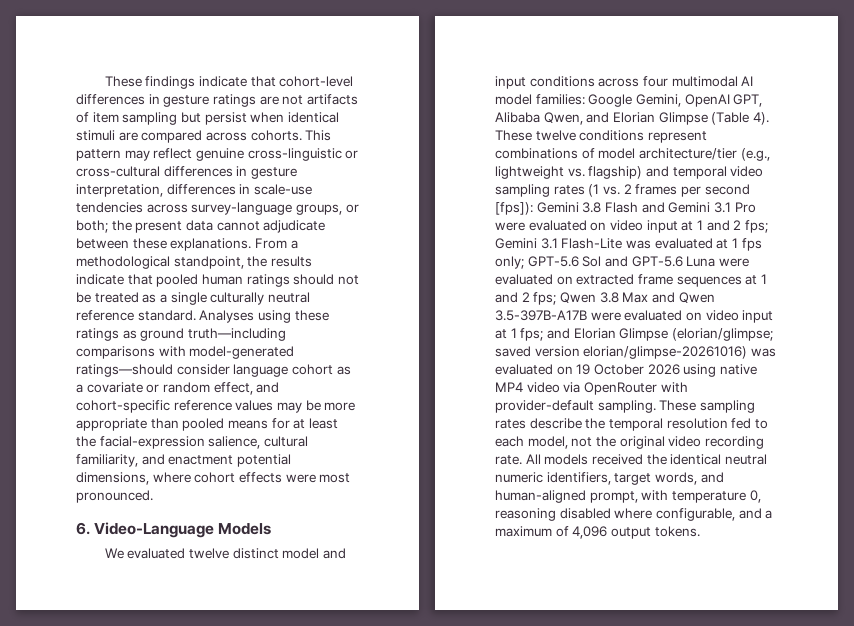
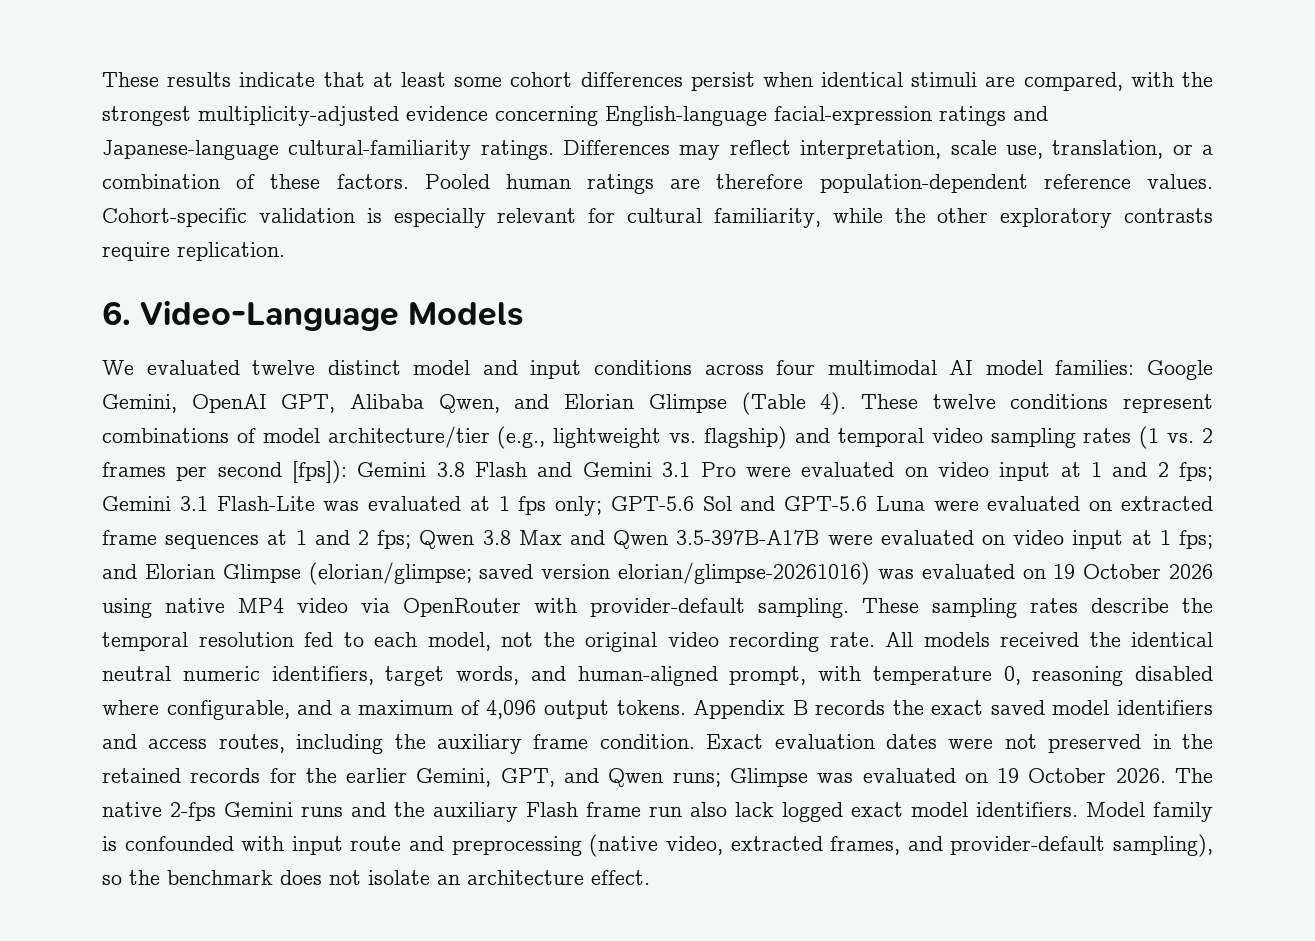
[104,76,354,89] [76,94,358,107] [76,112,201,125] These findings indicate that cohort-level differences in gesture ratings are not artifacts of item sampling but -> [102,72,683,87] These results indicate that at least some cohort differences
[141,130,332,143] [76,148,359,161] [76,166,297,179] [76,184,312,197] [76,202,359,215] [76,220,326,233] [76,238,298,251] [76,256,312,269] [76,274,359,287] [76,292,310,305] [76,310,329,323] [76,328,286,341] [76,346,295,359] [76,364,351,377] [76,382,280,395] [76,400,356,413] [76,418,338,431] [76,436,308,449] [76,454,291,467] [76,472,351,485] [76,490,153,503] compared across cohorts. This pattern may reflect genuine cross-linguistic or cross-cultural differences in gesture interpretation, differences in scale-use tendencies across survey-language groups, or both; the present data cannot adjudicate between these explanations. From a methodological standpoint, the results indicate that pooled human ratings should not be treated as a single culturally neutral reference standard. Analyses using these ratings as ground truth—including comparisons with model-generated ratings—should consider language cohort as a covariate or random effect, and cohort-specific reference values may be more appropriate than pooled means for at least the facial-expression salience, cultural familiarity, and enactment potential dimensions, where cohort effects were most pronounced. -> [1023,72,1213,91] [102,106,1048,126] [102,140,1213,160] [102,174,1213,194] [102,208,1214,228] [102,242,285,261] compared, with the strongest multiplicity-adjusted evidence concerning English-language facial-expression ratings and Japanese-language cultural-familiarity ratings. Differences may reflect interpretation, scale use, translation, or a combination of these factors. Pooled human ratings are therefore population-dependent reference values. Cohort-specific validation is especially relevant for cultural familiarity, while the other exploratory contrasts require replication.
(700, 531) none -> [693,700,1213,719] [102,734,1213,754] [102,768,1213,787] [102,802,1213,822] [102,834,1214,857] [102,870,650,885] Appendix B records the exact saved model identifiers and access routes, including the auxiliary frame condition. Exact evaluation dates were not preserved in the retained records for the earlier Gemini, GPT, and Qwen runs; Glimpse was evaluated on 19 October 2026. The native 2-fps Gemini runs and the auxiliary Flash frame run also lack logged exact model identifiers. Model family is confounded with input route and preprocessing (native video, extracted frames, and provider-default sampling), so the benchmark does not isolate an architecture effect.

